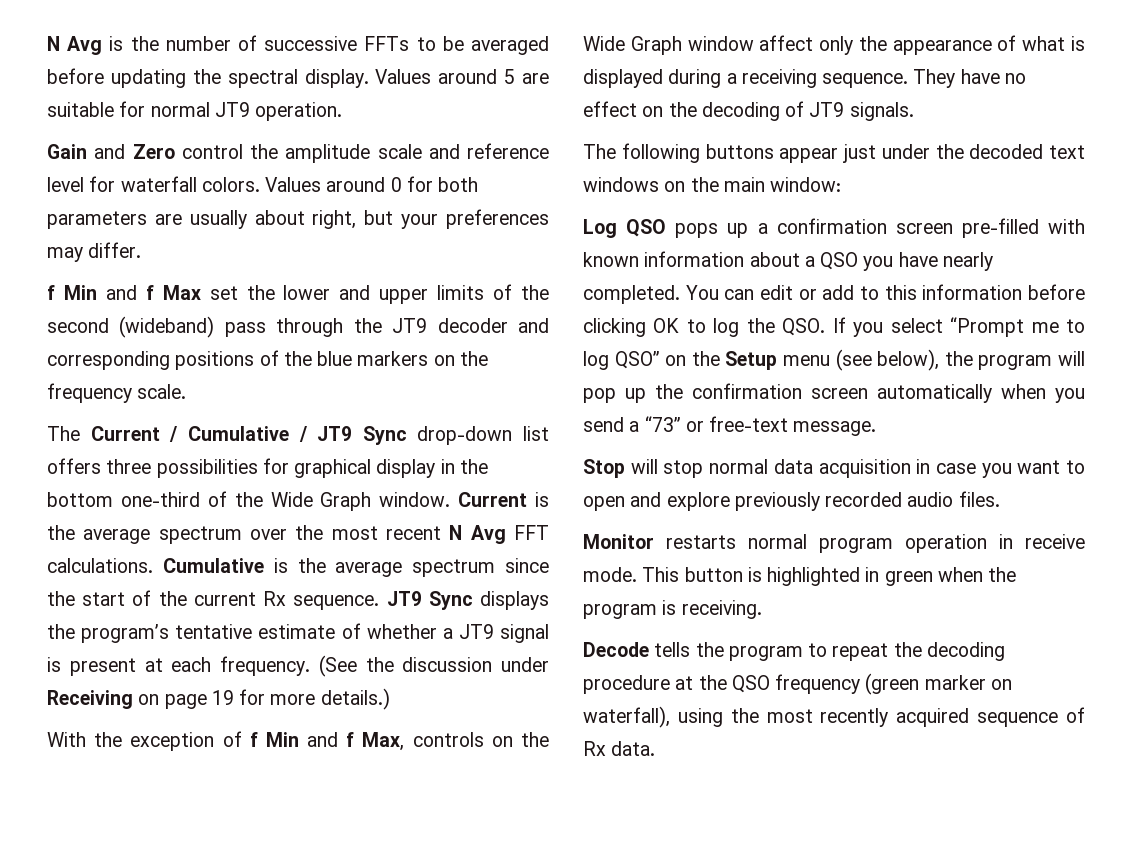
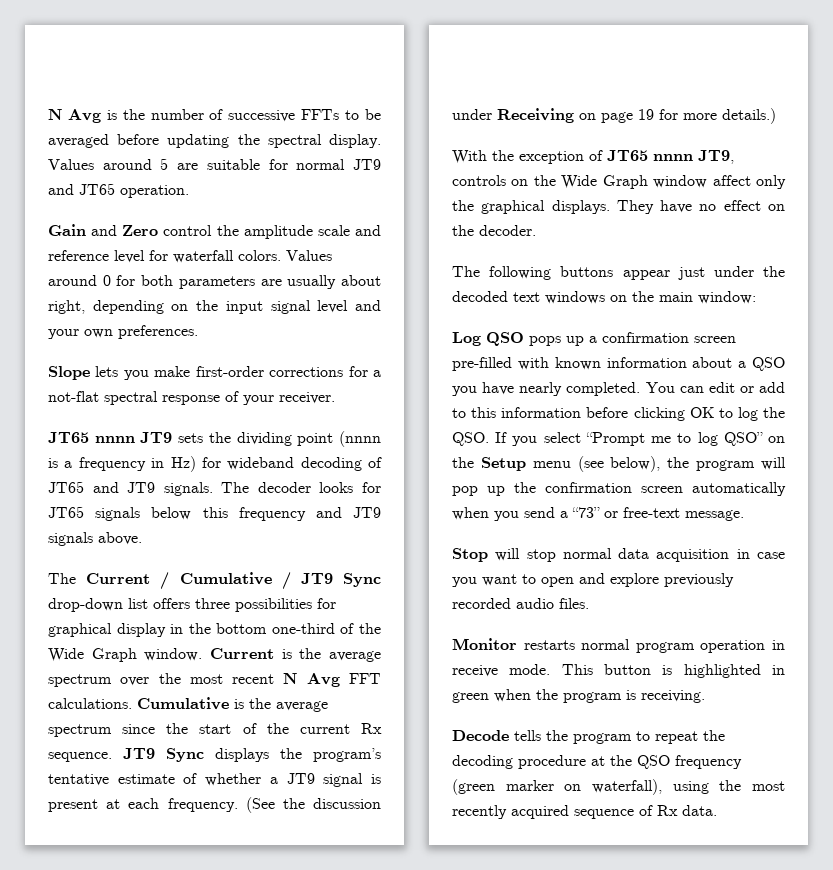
(250, 109) none -> [48,183,115,195] and JT65
[364,209,549,229] [47,242,142,262] [47,284,549,304] [47,316,549,338] [47,350,488,370] [47,383,187,403] but your preferences may differ. // f Min and f Max set the lower and upper limits of the second (wideband) pass through the JT9 decoder and corresponding positions of the blue markers on the frequency scale. -> [92,300,382,314] [48,325,198,339] [48,366,381,380] [48,391,335,405] [48,431,382,447] [48,456,382,472] [48,481,381,496] [48,506,381,521] [48,532,142,546] depending on the input signal level and your own preferences. // Slope lets you make first-order corrections for a not-flat spectral response of your receiver. // JT65 nnnn JT9 sets the dividing point (nnnn is a frequency in Hz) for wideband decoding of JT65 and JT9 signals. The decoder looks for JT65 signals below this frequency and JT9 signals above.
[249,732,405,751] f Min and f Max, -> [607,150,734,164] JT65 nnnn JT9,
[892,35,1085,55] [583,69,909,88] appearance of what is displayed during a receiving sequence. -> [481,200,610,214] graphical displays.
[701,101,914,121] decoding of JT9 signals. -> [479,225,536,236] decoder.

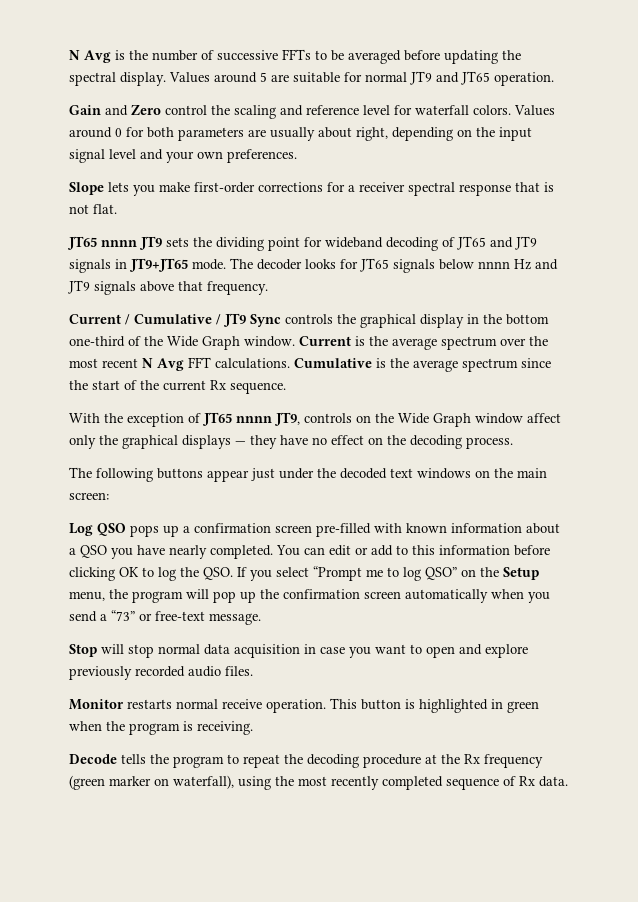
[243,225,350,239] amplitude scale -> [234,105,276,119] scaling
[48,391,99,402] not-flat -> [359,182,405,192] receiver
[225,391,335,405] of your receiver. -> [515,182,554,192] [69,204,117,214] that is not flat.
[339,431,382,447] [48,456,196,472] (nnnn is a frequency in Hz) -> (300, 244) none
[163,482,213,496] signals. -> [69,258,226,273] signals in JT9+JT65 mode.
[202,507,381,521] [48,532,142,546] [48,573,76,584] this frequency and JT9 signals above. // The -> [478,259,558,270] [68,280,268,295] nnnn Hz and JT9 signals above that frequency. //
[48,598,336,612] drop-down list offers three possibilities for -> [285,314,356,324] controls the
[123,748,381,762] [48,773,382,787] [48,797,381,813] [452,108,776,124] JT9 Sync displays the program’s tentative estimate of whether a JT9 signal is present at each frequency. (See the discussion under Receiving on page 19 for more details.) -> (286, 388) none
[551,200,654,214] displays. They -> [182,435,277,449] displays — they
[479,225,536,236] decoder. -> [410,435,513,449] decoding process.
[698,291,756,304] window: -> [69,492,109,500] screen:
[532,456,661,472] menu (see below), -> [69,591,105,601] menu,
[635,640,785,653] [452,664,551,677] program operation in receive mode. -> [222,699,326,713] receive operation.
[637,755,670,769] QSO -> [464,754,480,764] Rx
[511,805,569,819] acquired -> [382,776,443,790] completed

